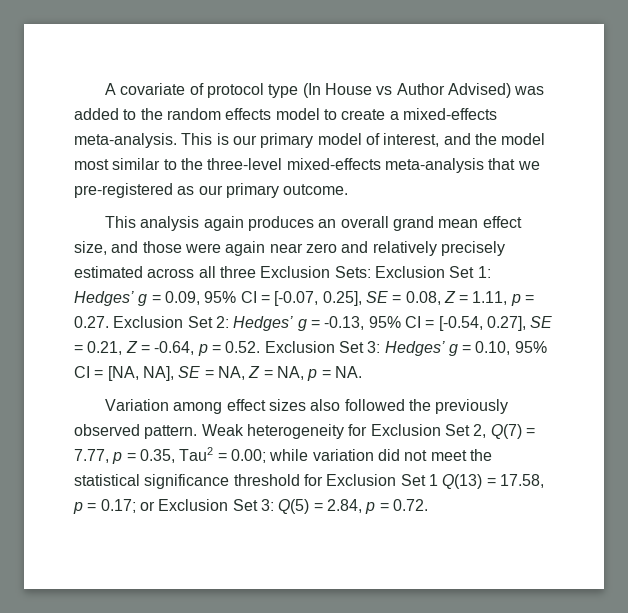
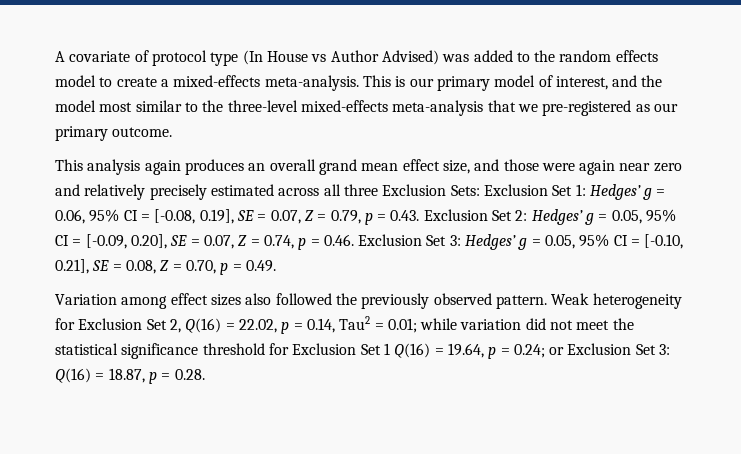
[164,291,535,306] [74,316,109,328] 0.09, 95% CI = [-0.07, 0.25], SE = 0.08, Z = 1.11, p = 0.27. -> [55,209,420,225] 0.06, 95% CI = [-0.08, 0.19], SE = 0.07, Z = 0.79, p = 0.43.
[324,316,553,331] [74,341,261,356] -0.13, 95% CI = [-0.54, 0.27], SE = 0.21, Z = -0.64, p = 0.52. -> [611,209,677,224] [55,234,354,250] 0.05, 95% CI = [-0.09, 0.20], SE = 0.07, Z = 0.74, p = 0.46.
[475,341,547,355] [74,366,362,381] 0.10, 95% CI = [NA, NA], SE = NA, Z = NA, p = NA. -> [545,234,684,249] [55,259,276,275] 0.05, 95% CI = [-0.10, 0.21], SE = 0.08, Z = 0.70, p = 0.49.
[490,424,535,439] [74,449,175,464] Q(7) = 7.77, p = 0.35, -> [185,318,335,334] Q(16) = 22.02, p = 0.14,
[230,449,266,463] 0.00; -> [387,318,417,333] 0.01;
[442,474,544,489] [73,499,136,514] Q(13) = 17.58, p = 0.17; -> [394,343,545,359] Q(16) = 19.64, p = 0.24;
[278,499,428,514] Q(5) = 2.84, p = 0.72. -> [55,368,205,384] Q(16) = 18.87, p = 0.28.

